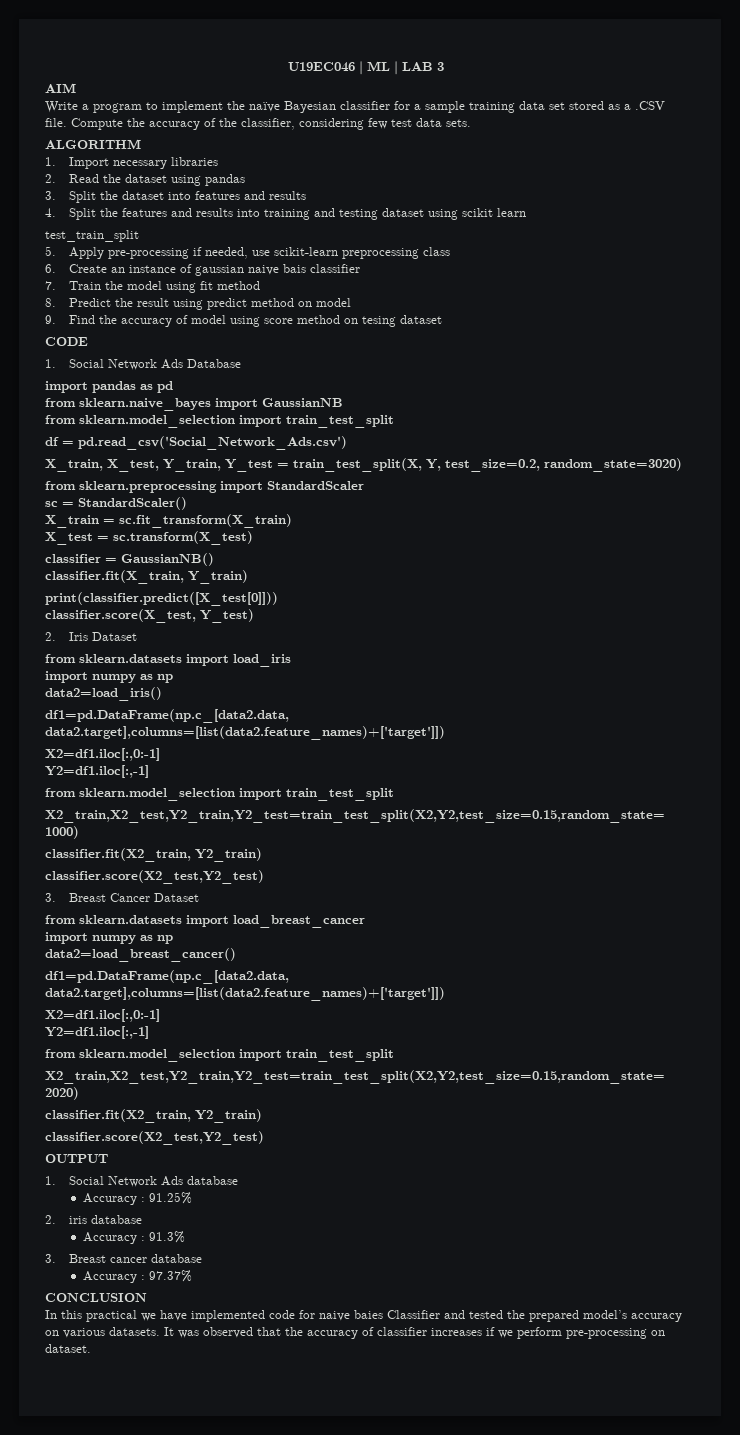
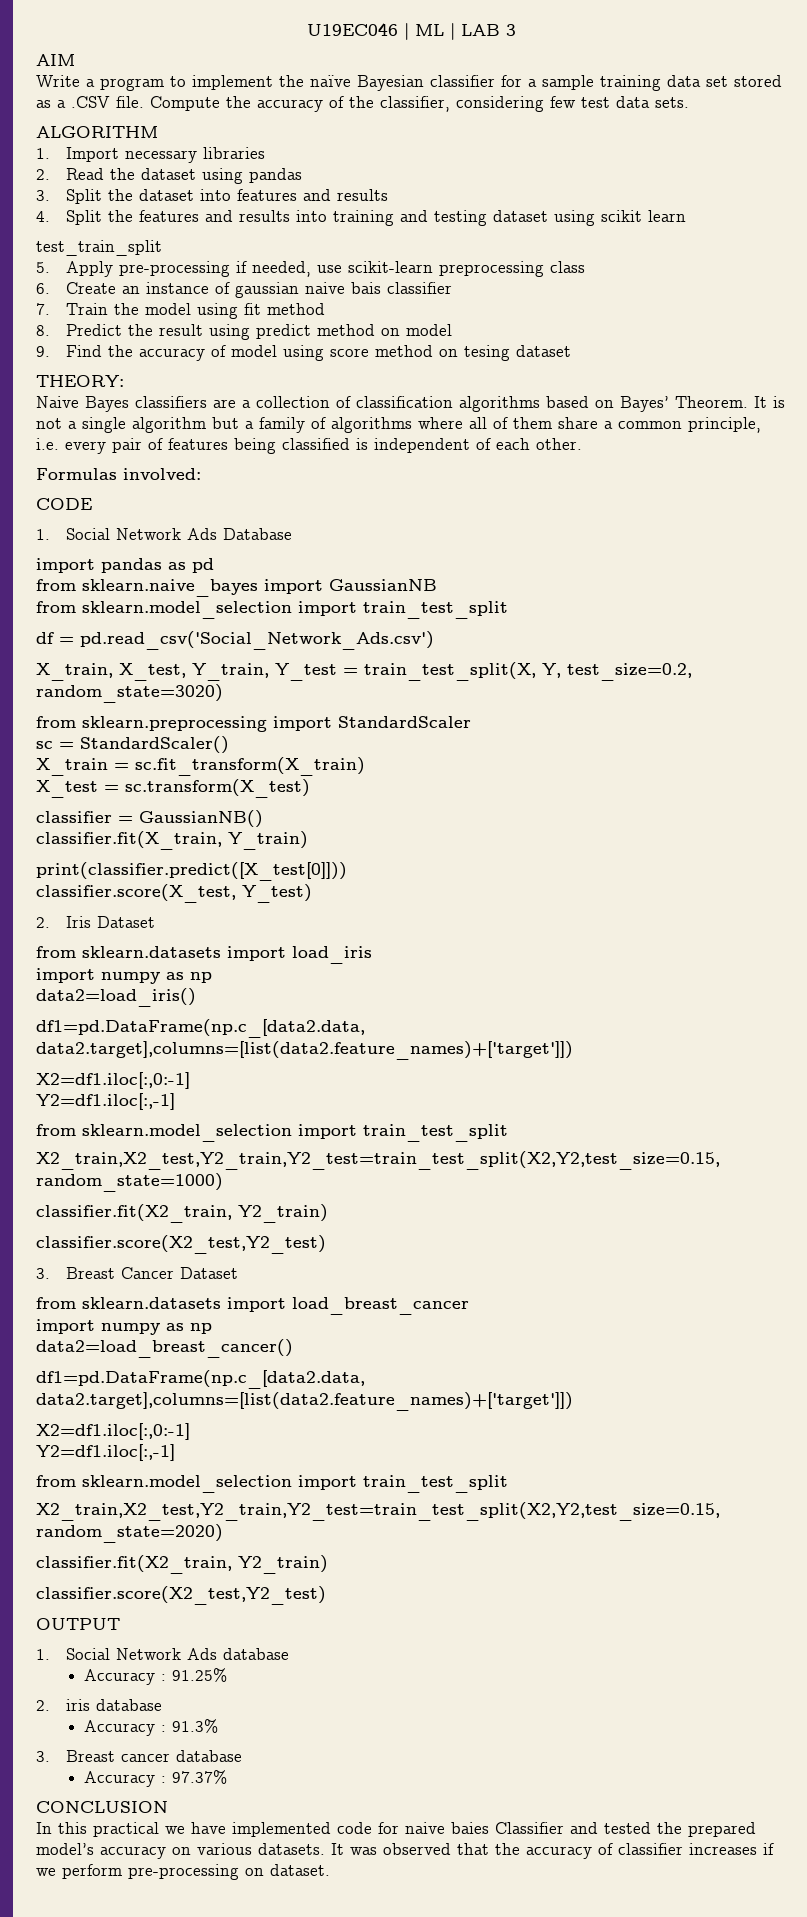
(442, 319) none -> [36,375,124,387] [36,396,785,412] [36,417,761,433] [36,438,582,454] [36,468,201,480] // THEORY: // Naive Bayes classifiers are a collection of classification algorithms based on Bayes’ Theorem. It is not a single algorithm but a family of algorithms where all of them share a common principle, i.e. every pair of features being classified is independent of each other. // Formulas involved:

